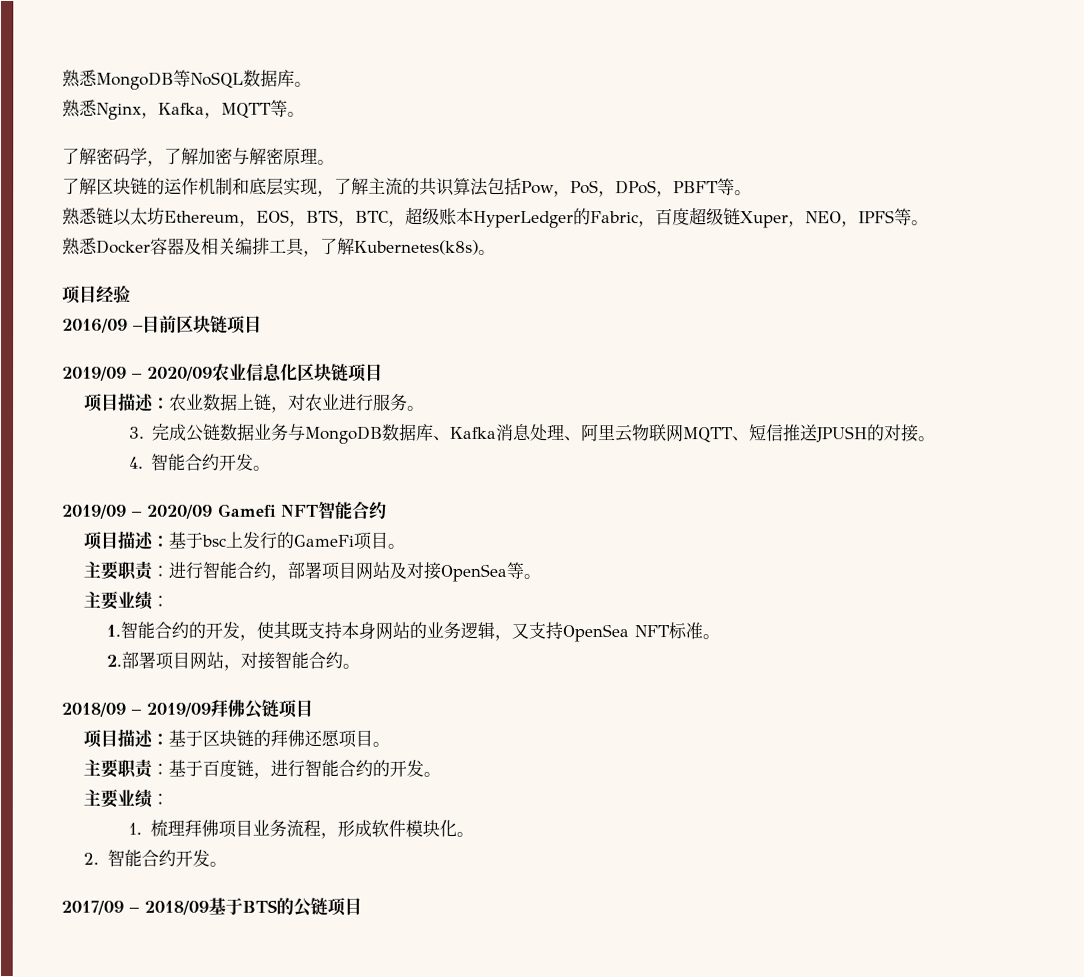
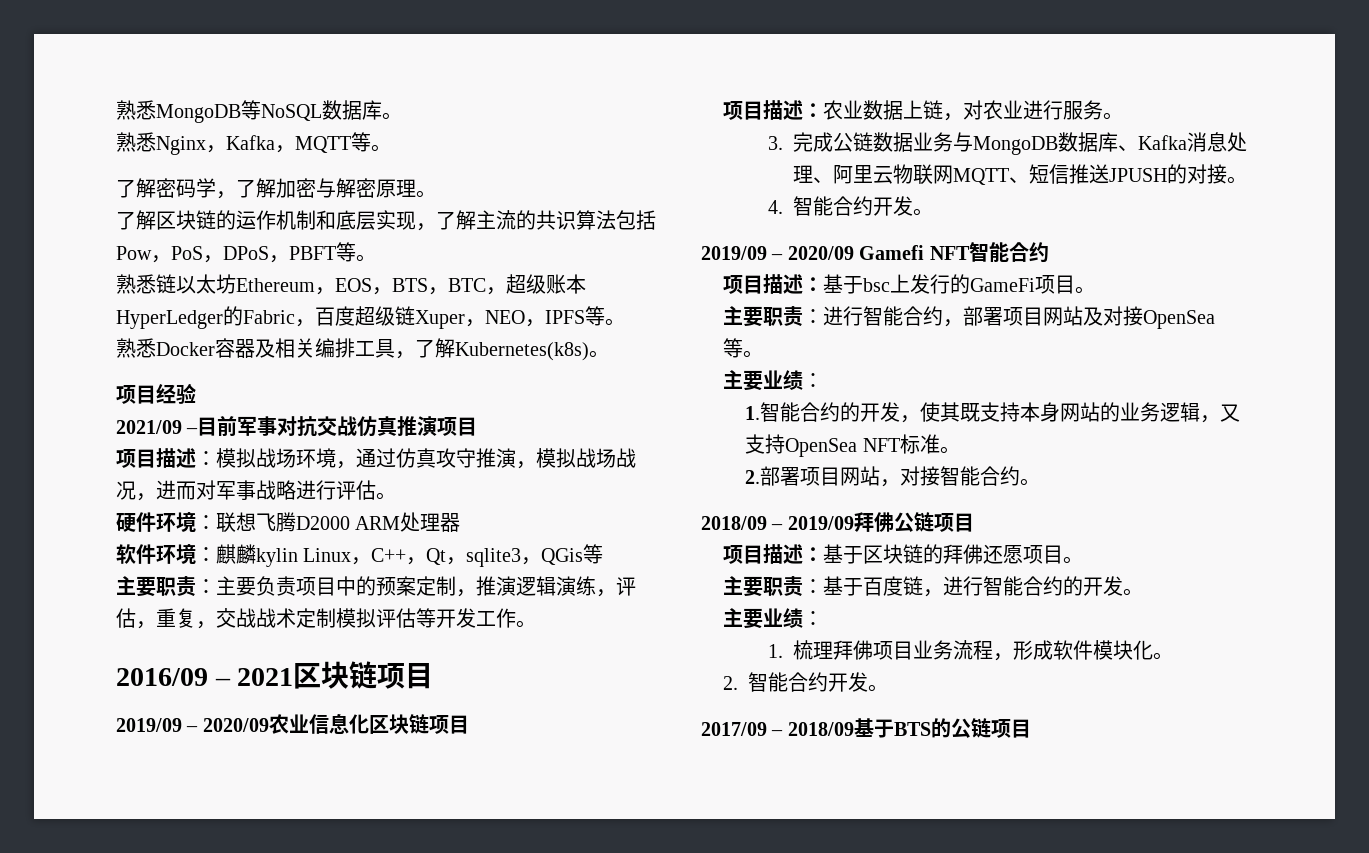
[62,318,128,333] 2016/09 -> [116,420,182,434] 2021/09
(177, 324) none -> [237,416,478,437] [116,448,636,469] [116,480,396,501] [116,512,461,533] [116,544,604,567] [116,576,636,597] [116,608,536,629] [116,668,294,686] 军事对抗交战仿真推演项目 // 项目描述：模拟战场环境，通过仿真攻守推演，模拟战场战况，进而对军事战略进行评估。 // 硬件环境：联想飞腾D2000 ARM处理器 // 软件环境：麒麟kylin Linux，C++，Qt，sqlite3，QGis等 // 主要职责：主要负责项目中的预案定制，推演逻辑演练，评估，重复，交战战术定制模拟评估等开发工作。 // 2016/09 – 2021

